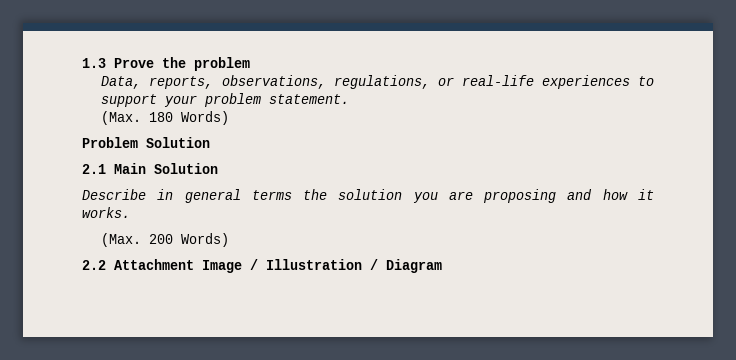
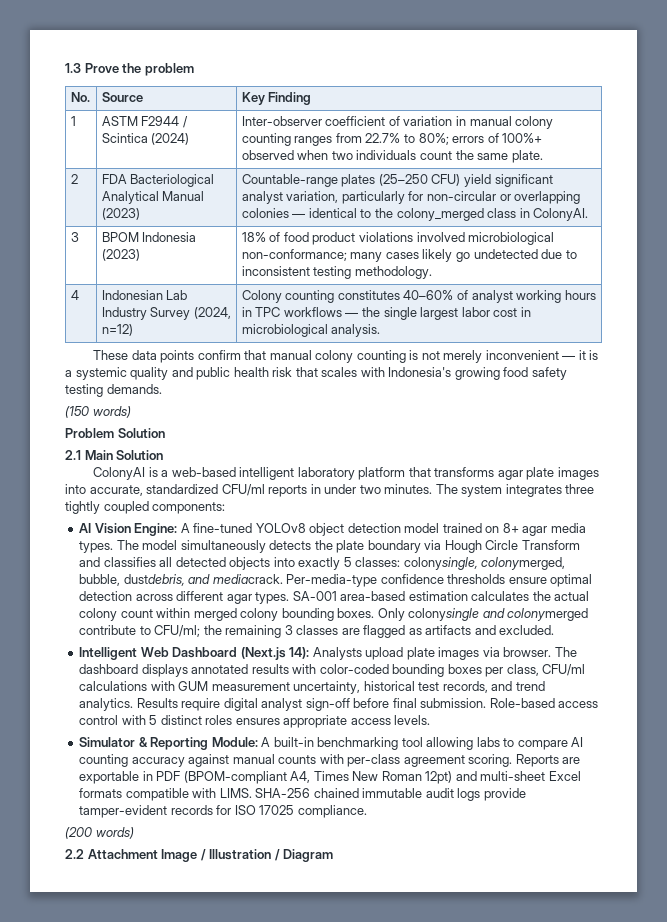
[101,75,655,89] [101,93,350,107] [101,111,230,125] // Data, reports, observations, regulations, or real-life experiences to support your problem statement. // (Max. 180 Words) -> [70,92,90,102] [101,92,143,102] [241,92,312,105] [70,116,76,126] [101,116,188,128] [101,133,190,145] [241,116,554,129] [241,133,543,146] [241,150,543,163] [70,174,78,184] [101,174,215,187] [101,191,205,204] [101,208,140,220] [241,174,553,187] [241,191,581,204] [241,208,589,221] [70,232,79,242] [101,232,197,242] [101,249,140,261] [241,232,555,245] [241,249,577,262] [241,266,432,279] [70,290,79,300] [101,290,188,300] [101,307,231,320] [101,324,133,336] [241,290,596,303] [241,307,531,320] [241,324,381,337] [93,350,599,363] [65,367,567,380] [65,384,162,397] [65,406,131,418] // No. | Source | Key Finding // 1 | ASTM F2944 / Scintica (2024) | Inter-observer coefficient of variation in manual colony counting ranges from 22.7% to 80%; errors of 100%+ observed when two individuals count the same plate. // 2 | FDA Bacteriological Analytical Manual (2023) | Countable-range plates (25–250 CFU) yield significant analyst variation, particularly for non-circular or overlapping colonies — identical to the colony_merged class in ColonyAI. // 3 | BPOM Indonesia (2023) | 18% of food product violations involved microbiological non-conformance; many cases likely go undetected due to inconsistent testing methodology. // 4 | Indonesian Lab Industry Survey (2024, n=12) | Colony counting constitutes 40–60% of analyst working hours in TPC workflows — the single largest labor cost in microbiological analysis. // These data points confirm that manual colony counting is not merely inconvenient — it is a systemic quality and public health risk that scales with Indonesia's growing food safety testing demands. // (150 words)
[82,189,654,203] [82,207,130,218] [101,233,230,247] Describe in general terms the solution you are proposing and how it works. // (Max. 200 Words) -> [93,467,599,480] [65,484,595,497] [65,501,226,514] [79,523,586,536] [79,540,580,553] [79,557,566,570] [79,574,593,587] [79,591,590,604] [79,608,589,621] [79,625,555,638] [79,647,577,660] [79,664,586,677] [79,681,545,694] [79,698,599,711] [79,715,431,728] [79,737,584,750] [79,754,581,767] [79,771,581,784] [79,788,526,801] [79,805,367,818] [65,827,134,839] ColonyAI is a web-based intelligent laboratory platform that transforms agar plate images into accurate, standardized CFU/ml reports in under two minutes. The system integrates three tightly coupled components: // AI Vision Engine: A fine-tuned YOLOv8 object detection model trained on 8+ agar media types. The model simultaneously detects the plate boundary via Hough Circle Transform and classifies all detected objects into exactly 5 classes: colonysingle, colonymerged, bubble, dustdebris, and mediacrack. Per-media-type confidence thresholds ensure optimal detection across different agar types. SA-001 area-based estimation calculates the actual colony count within merged colony bounding boxes. Only colonysingle and colonymerged contribute to CFU/ml; the remaining 3 classes are flagged as artifacts and excluded. // Intelligent Web Dashboard (Next.js 14): Analysts upload plate images via browser. The dashboard displays annotated results with color-coded bounding boxes per class, CFU/ml calculations with GUM measurement uncertainty, historical test records, and trend analytics. Results require digital analyst sign-off before final submission. Role-based access control with 5 distinct roles ensures appropriate access levels. // Simulator & Reporting Module: A built-in benchmarking tool allowing labs to compare AI counting accuracy against manual counts with per-class agreement scoring. Reports are exportable in PDF (BPOM-compliant A4, Times New Roman 12pt) and multi-sheet Excel formats compatible with LIMS. SHA-256 chained immutable audit logs provide tamper-evident records for ISO 17025 compliance. // (200 words)

